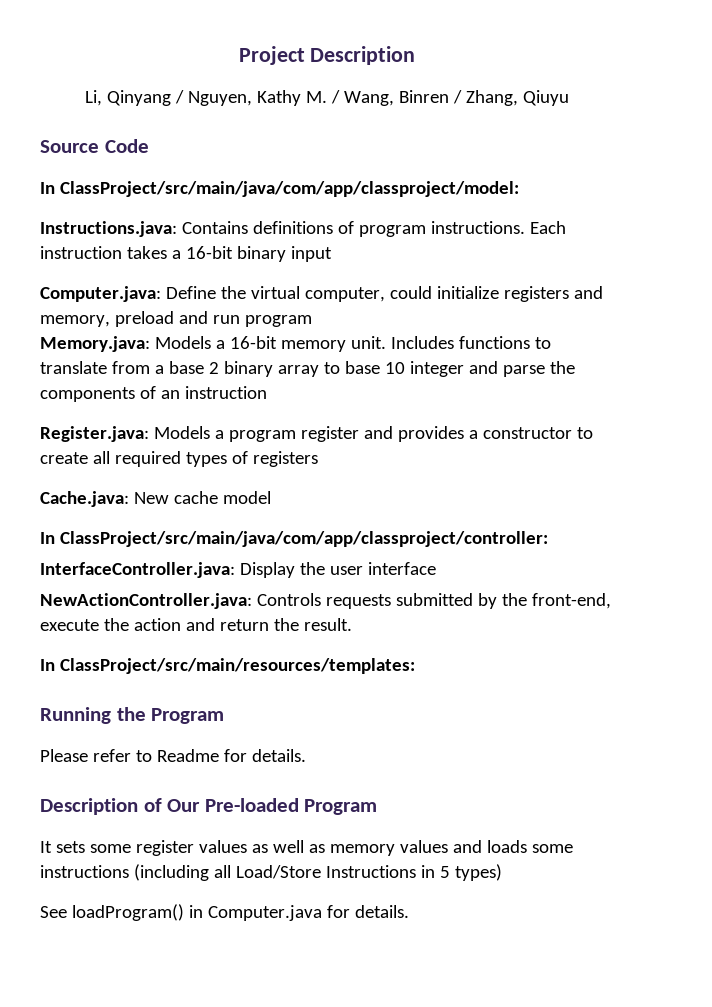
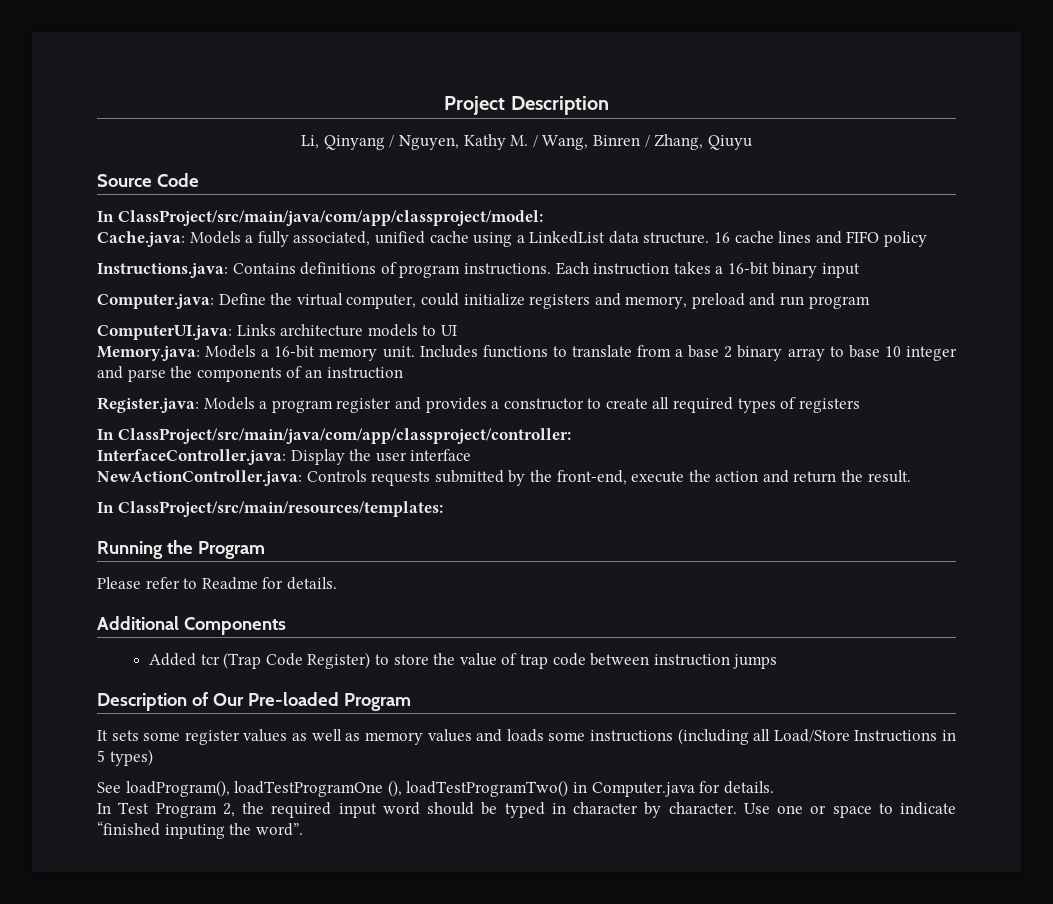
(519, 189) none -> [97,231,928,247] // Cache.java: Models a fully associated, unified cache using a LinkedList data structure. 16 cache lines and FIFO policy
(312, 321) none -> [97,324,457,340] // ComputerUI.java: Links architecture models to UI
[40,491,271,507] // Cache.java: New cache model -> (860, 405) none
(306, 755) none -> [97,616,286,635] [149,652,778,669] // Additional Components // Added tcr (Trap Code Register) to store the value of trap code between instruction jumps
[71,904,184,921] loadProgram() -> [125,780,569,797] loadProgram(), loadTestProgramOne (), loadTestProgramTwo()
(409, 911) none -> [97,802,956,818] [97,821,303,839] // In Test Program 2, the required input word should be typed in character by character. Use one or space to indicate “finished inputing the word”.

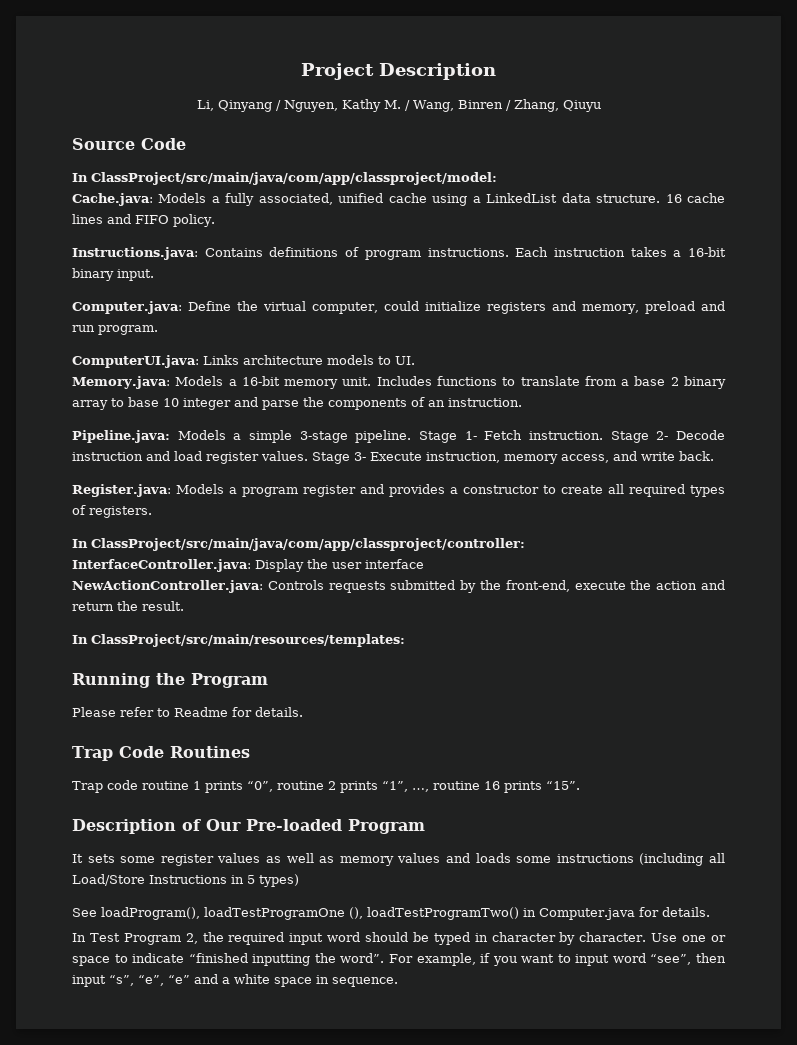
[884,231,928,247] policy -> [173,214,215,227] policy.
[822,263,861,278] input -> [117,269,154,281] input.
[808,296,870,309] program -> [98,325,158,335] program.
[440,325,457,336] UI -> [395,356,415,365] UI.
[326,367,403,379] instruction -> [448,398,522,407] [72,430,725,443] [72,451,714,464] instruction. // Pipeline.java: Models a simple 3-stage pipeline. Stage 1- Fetch instruction. Stage 2- Decode instruction and load register values. Stage 3- Execute instruction, memory access, and write back.
[798,398,860,413] registers -> [89,506,152,518] registers.
[97,616,286,635] [149,652,778,669] Additional Components // Added tcr (Trap Code Register) to store the value of trap code between instruction jumps -> [72,746,250,761] [72,780,580,793] Trap Code Routines // Trap code routine 1 prints “0”, routine 2 prints “1”, …, routine 16 prints “15”.
[164,824,225,839] inputing -> [252,954,311,966] inputting
(303, 829) none -> [388,953,726,966] [72,974,398,987] For example, if you want to input word “see”, then input “s”, “e”, “e” and a white space in sequence.

